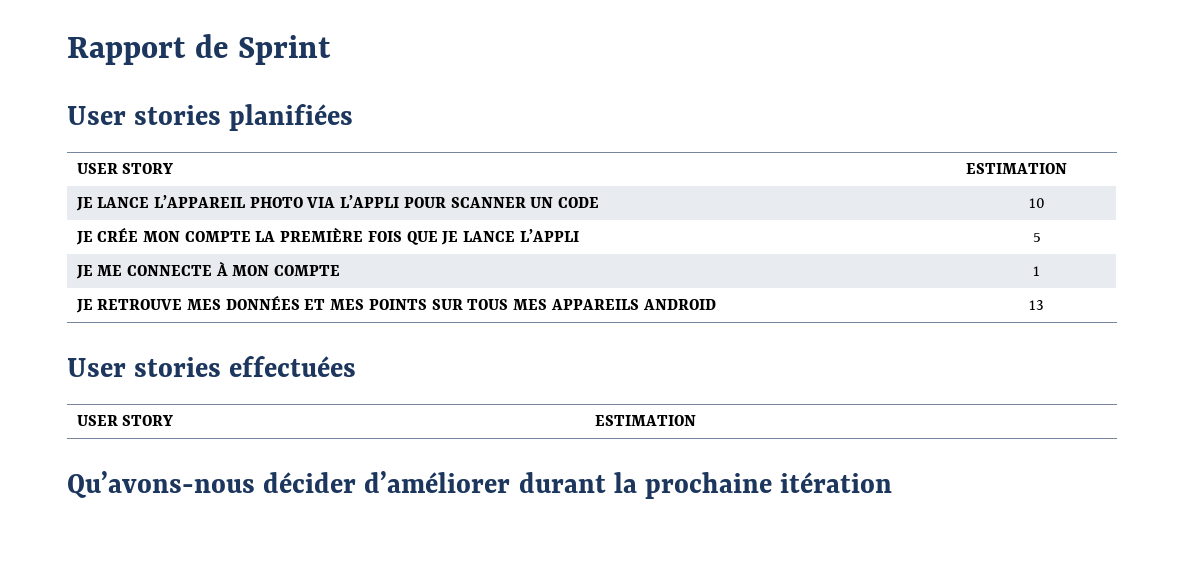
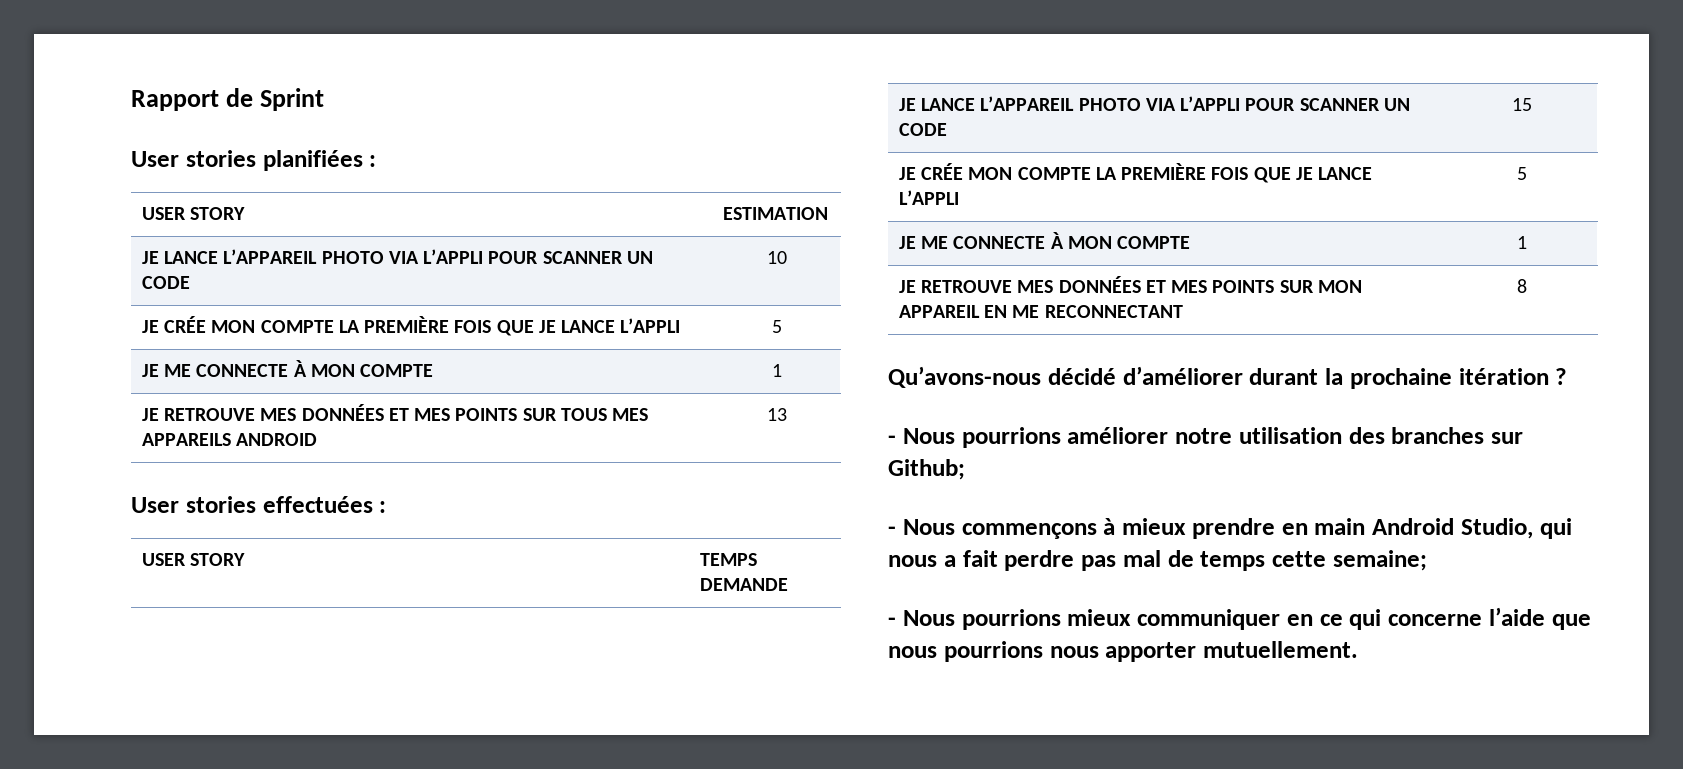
(354, 117) none -> [369,155,377,167] :
[76,415,174,426] [594,415,696,426] // USER STORY | ESTIMATION -> [379,501,387,513] [141,553,245,566] [699,553,757,566] [699,578,788,591] [898,96,1410,111] [898,123,947,136] [1512,98,1532,111] [898,163,1373,183] [898,190,959,205] [1517,167,1527,180] [898,232,1191,249] [1517,236,1527,249] [898,276,1362,293] [898,305,1183,318] [1517,279,1527,293] : // USER STORY | TEMPS DEMANDE // JE LANCE L’APPAREIL PHOTO VIA L’APPLI POUR SCANNER UN CODE | 15 // JE CRÉE MON COMPTE LA PREMIÈRE FOIS QUE JE LANCE L’APPLI | 5 // JE ME CONNECTE À MON COMPTE | 1 // JE RETROUVE MES DONNÉES ET MES POINTS SUR MON APPAREIL EN ME RECONNECTANT | 8
[263,472,357,493] décider -> [1047,368,1116,385] décidé
(893, 482) none -> [1555,368,1568,385] [888,427,1523,448] [888,459,965,480] [888,518,1572,539] [888,550,1427,571] [888,607,1591,630] [888,641,1358,662] ? // - Nous pourrions améliorer notre utilisation des branches sur Github; // - Nous commençons à mieux prendre en main Android Studio, qui nous a fait perdre pas mal de temps cette semaine; // - Nous pourrions mieux communiquer en ce qui concerne l’aide que nous pourrions nous apporter mutuellement.

